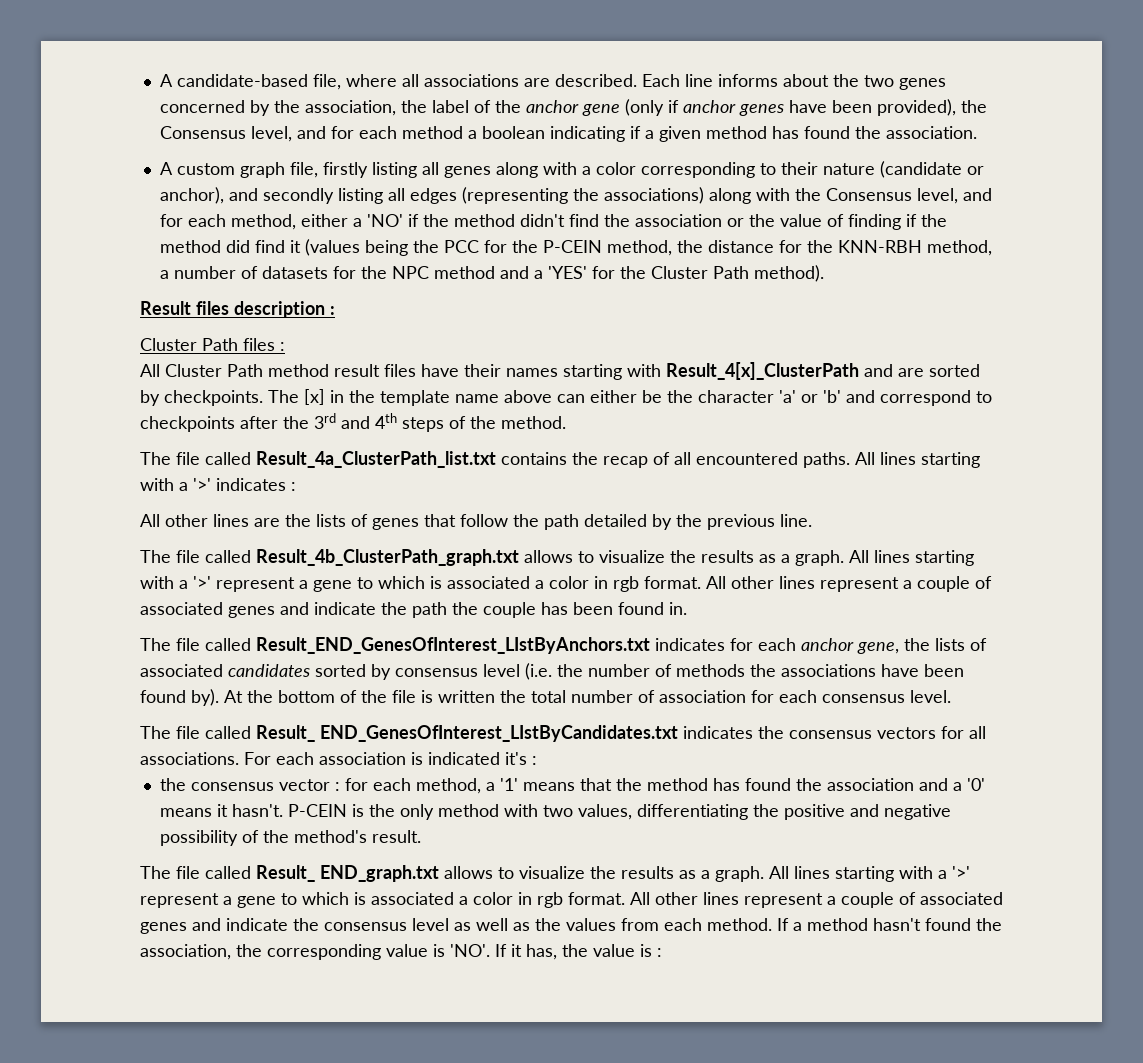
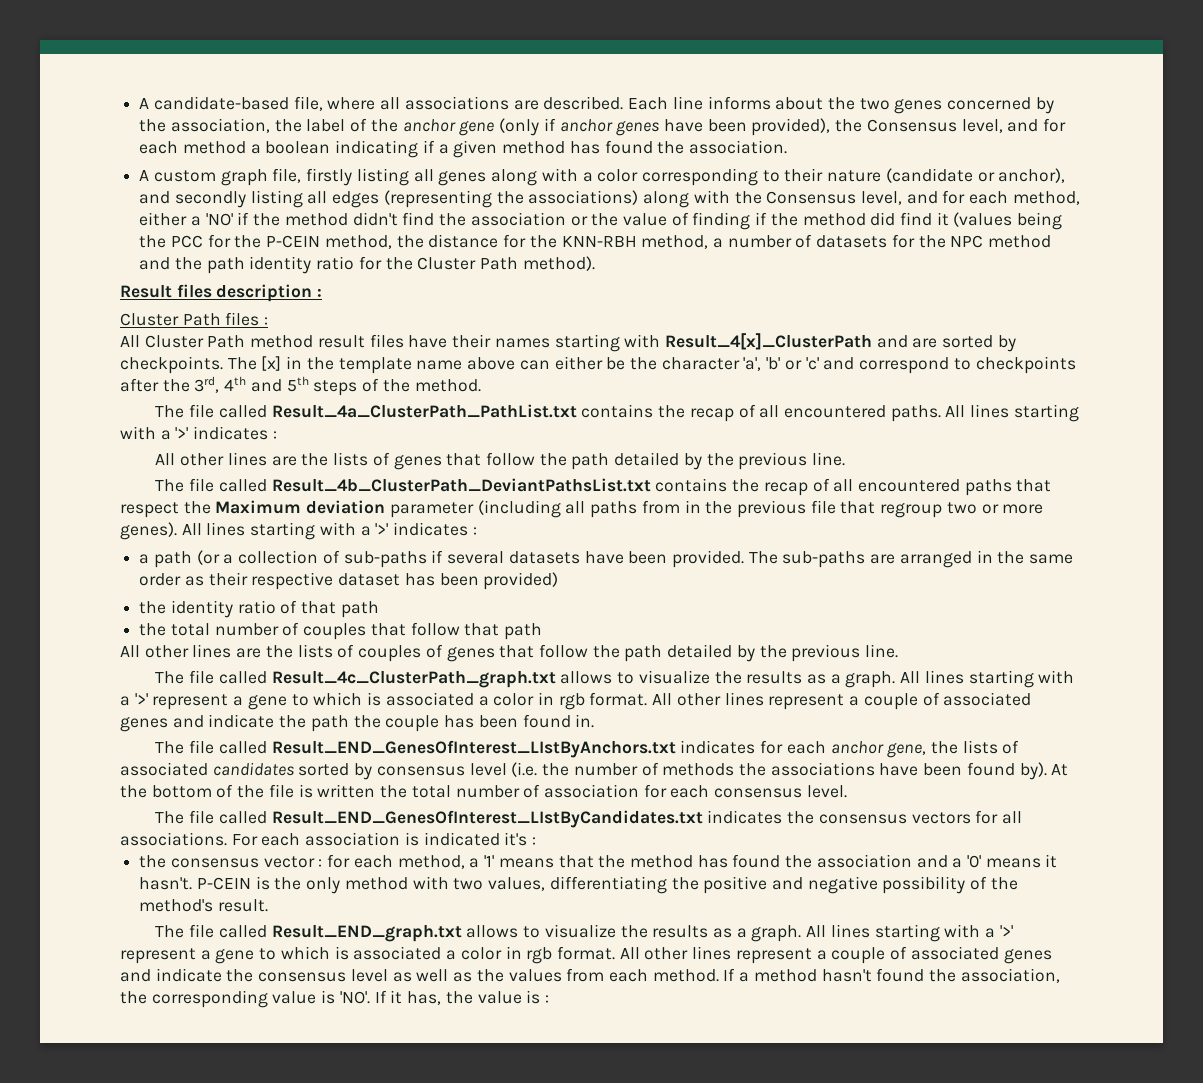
[533,266,587,279] a 'YES' -> [174,256,355,274] the path identity ratio
[779,390,841,403] 'a' or 'b' -> [743,357,819,371] 'a', 'b' or 'c'
[314,413,397,429] 3rd and 4th -> [194,376,309,393] 3rd, 4th and 5th
[256,451,496,468] Result_4a_ClusterPath_list.txt -> [271,404,577,418] Result_4a_ClusterPath_PathList.txt
[256,549,519,566] Result_4b_ClusterPath_graph.txt -> [271,478,1052,496] [120,500,1044,518] [120,522,477,540] [139,550,1074,568] [139,572,559,590] [139,600,379,618] [139,622,543,640] [120,644,899,662] [155,670,556,688] Result_4b_ClusterPath_DeviantPathsList.txt contains the recap of all encountered paths that respect the Maximum deviation parameter (including all paths from in the previous file that regroup two or more genes). All lines starting with a '>' indicates : // a path (or a collection of sub-paths if several datasets have been provided. The sub-paths are arranged in the same order as their respective dataset has been provided) // the identity ratio of that path // the total number of couples that follow that path // All other lines are the lists of couples of genes that follow the path detailed by the previous line. // The file called Result_4c_ClusterPath_graph.txt
[256,725,678,742] Result_ END_GenesOfInterest_LIstByCandidates.txt -> [271,810,703,828] Result_END_GenesOfInterest_LIstByCandidates.txt
[256,865,439,882] Result_ END_graph.txt -> [271,925,462,942] Result_END_graph.txt

